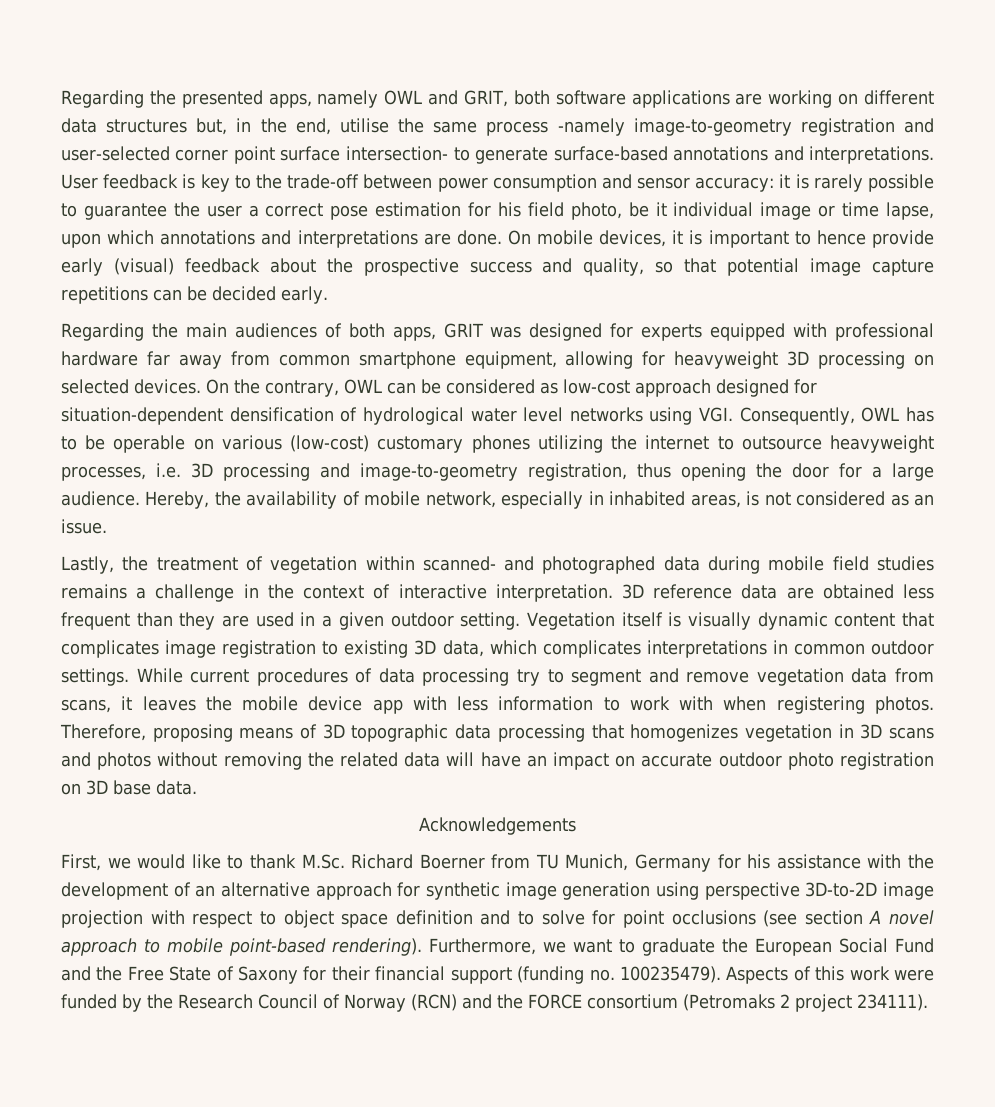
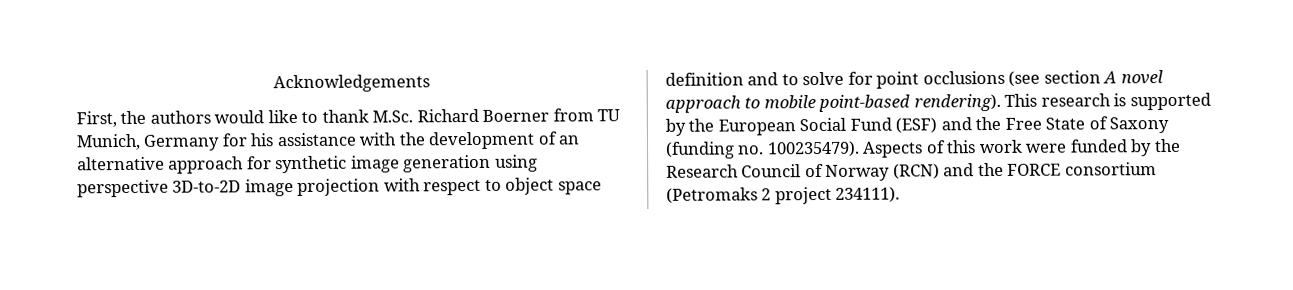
[61,90,935,108] [61,118,934,136] [61,146,934,164] [61,174,934,192] [61,202,935,220] [61,230,934,248] [61,258,934,276] [61,286,328,304] [61,323,934,341] [61,351,934,369] [61,379,817,397] [61,407,934,425] [61,435,935,453] [61,463,934,481] [61,491,935,509] [61,519,107,534] [61,556,934,574] [61,584,934,602] [61,612,934,630] [61,640,934,658] [61,668,934,686] [61,696,934,714] [60,724,935,742] [61,752,935,770] [61,780,197,795] Regarding the presented apps, namely OWL and GRIT, both software applications are working on different data structures but, in the end, utilise the same process -namely image-to-geometry registration and user-selected corner point surface intersection- to generate surface-based annotations and interpretations. User feedback is key to the trade-off between power consumption and sensor accuracy: it is rarely possible to guarantee the user a correct pose estimation for his field photo, be it individual image or time lapse, upon which annotations and interpretations are done. On mobile devices, it is important to hence provide early (visual) feedback about the prospective success and quality, so that potential image capture repetitions can be decided early. // Regarding the main audiences of both apps, GRIT was designed for experts equipped with professional hardware far away from common smartphone equipment, allowing for heavyweight 3D processing on selected devices. On the contrary, OWL can be considered as low-cost approach designed for situation-dependent densification of hydrological water level networks using VGI. Consequently, OWL has to be operable on various (low-cost) customary phones utilizing the internet to outsource heavyweight processes, i.e. 3D processing and image-to-geometry registration, thus opening the door for a large audience. Hereby, the availability of mobile network, especially in inhabited areas, is not considered as an issue. // Lastly, the treatment of vegetation within scanned- and photographed data during mobile field studies remains a challenge in the context of interactive interpretation. 3D reference data are obtained less frequent than they are used in a given outdoor setting. Vegetation itself is visually dynamic content that complicates image registration to existing 3D data, which complicates interpretations in common outdoor settings. While current procedures of data processing try to segment and remove vegetation data from scans, it leaves the mobile device app with less information to work with when registering photos. Therefore, proposing means of 3D topographic data processing that homogenizes vegetation in 3D scans and photos without removing the related data will have an impact on accurate outdoor photo registration on 3D base data. // -> (273, 83) none
[107,857,131,869] we -> [120,110,211,125] the authors
[429,938,716,956] Furthermore, we want to graduate -> [1004,92,1211,111] [665,118,686,136] This research is supported by
(935, 945) none -> [895,117,938,134] (ESF)
[303,966,512,984] for their financial support -> (1170, 125) none

